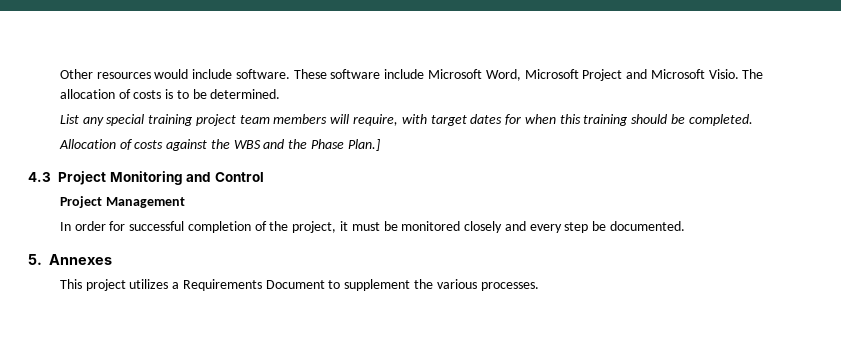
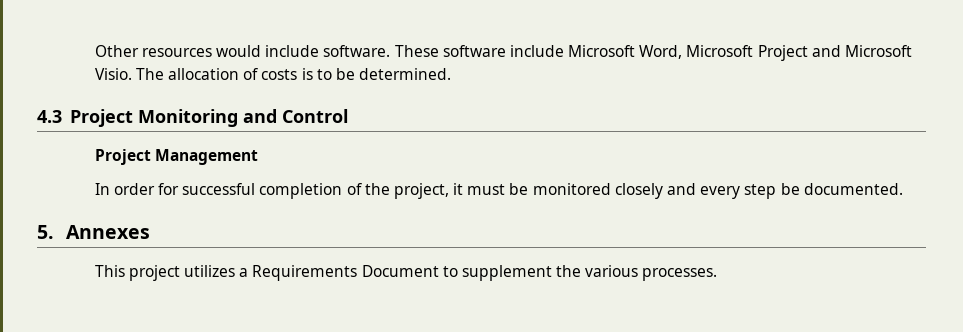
[59,114,753,126] [58,139,380,151] // List any special training project team members will require, with target dates for when this training should be completed. // Allocation of costs against the WBS and the Phase Plan.] -> (452, 74) none

